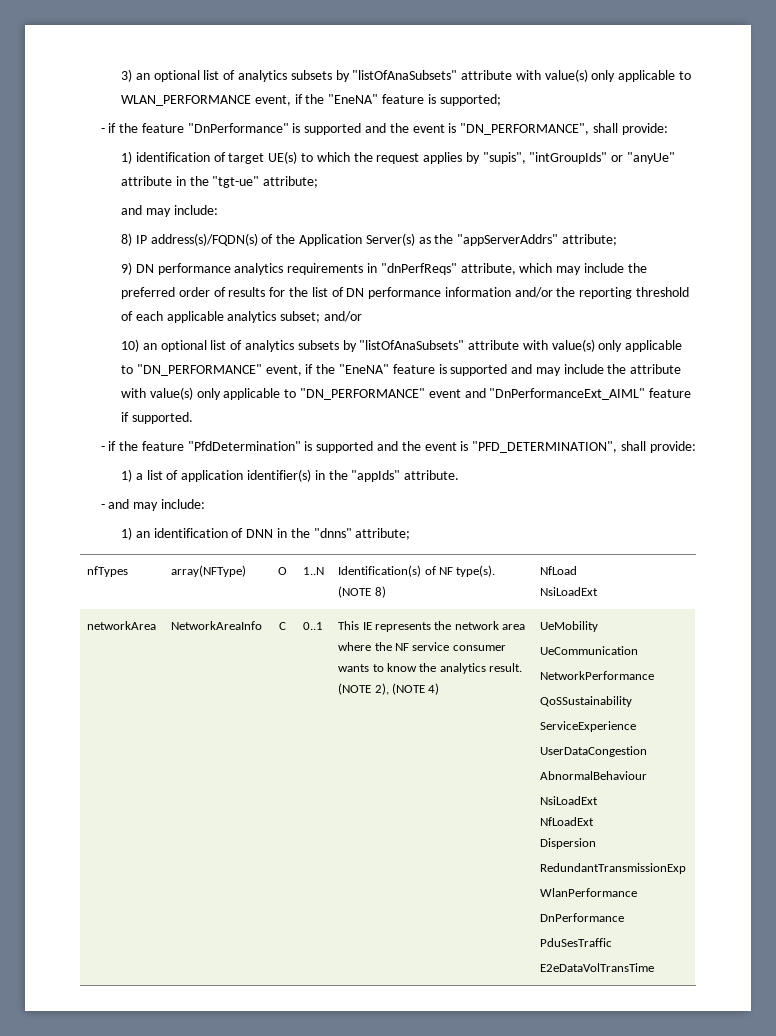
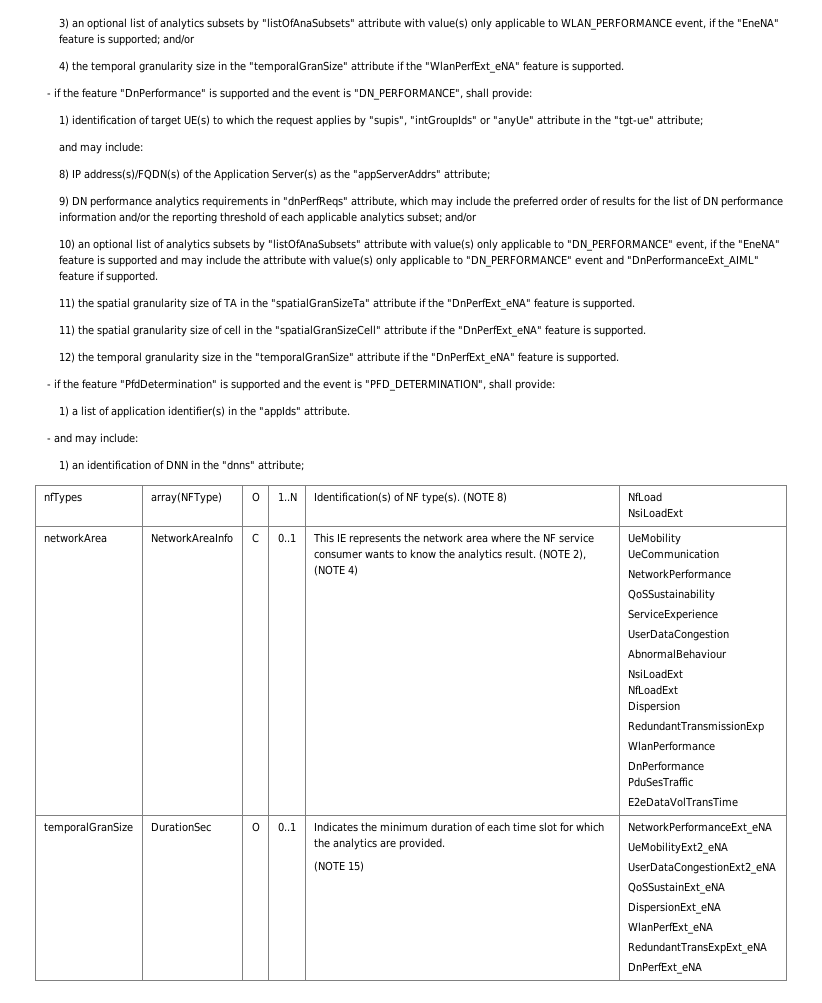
(501, 100) none -> [163,34,196,45] [59,61,625,73] and/or // 4) the temporal granularity size in the "temporalGranSize" attribute if the "WlanPerfExt_eNA" feature is supported.
(193, 418) none -> [59,298,636,310] [59,325,647,337] [59,352,620,364] // 11) the spatial granularity size of TA in the "spatialGranSizeTa" attribute if the "DnPerfExt_eNA" feature is supported. // 11) the spatial granularity size of cell in the "spatialGranSizeCell" attribute if the "DnPerfExt_eNA" feature is supported. // 12) the temporal granularity size in the "temporalGranSize" attribute if the "DnPerfExt_eNA" feature is supported.
(655, 967) none -> [43,822,133,834] [150,822,211,832] [251,822,260,832] [278,822,296,832] [313,822,604,832] [313,838,445,850] [313,861,364,872] [627,822,772,834] [627,842,728,854] [627,862,776,874] [627,882,725,894] [627,902,721,914] [627,922,713,934] [627,942,767,954] [627,962,702,974] // temporalGranSize | DurationSec | O | 0..1 | Indicates the minimum duration of each time slot for which the analytics are provided. // (NOTE 15) | NetworkPerformanceExt_eNA // UeMobilityExt2_eNA // UserDataCongestionExt2_eNA // QoSSustainExt_eNA // DispersionExt_eNA // WlanPerfExt_eNA // RedundantTransExpExt_eNA // DnPerfExt_eNA

